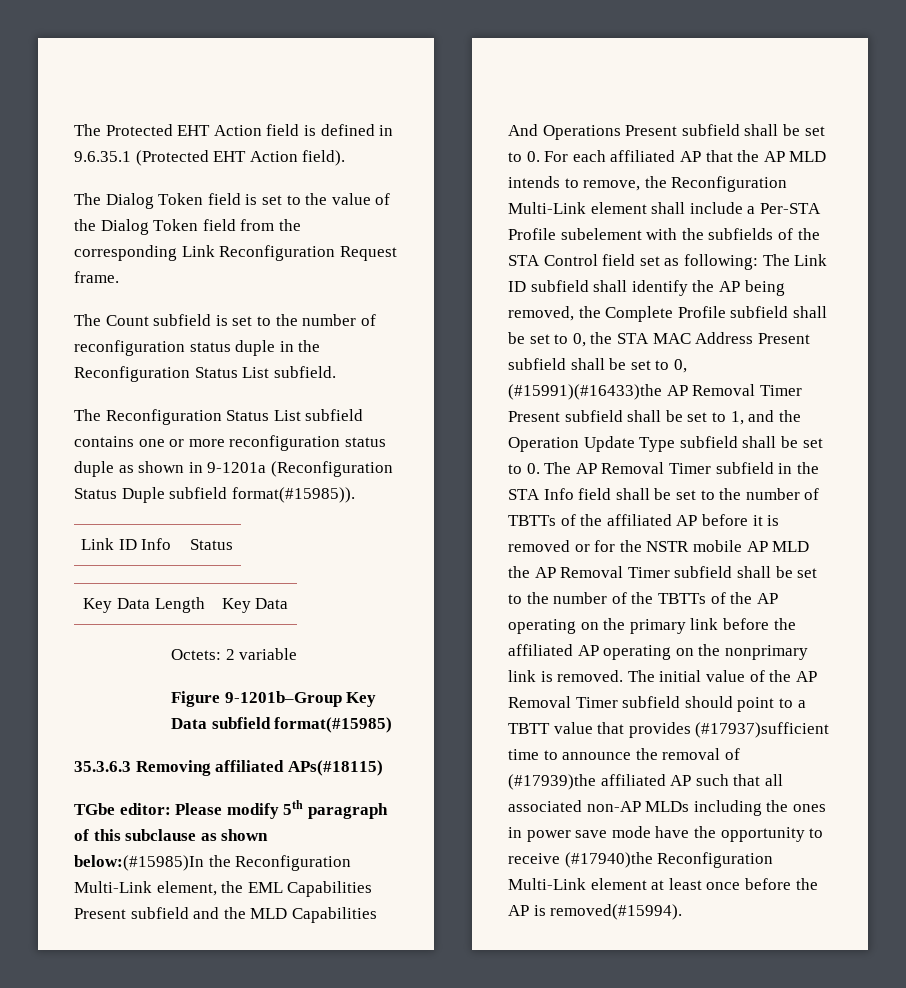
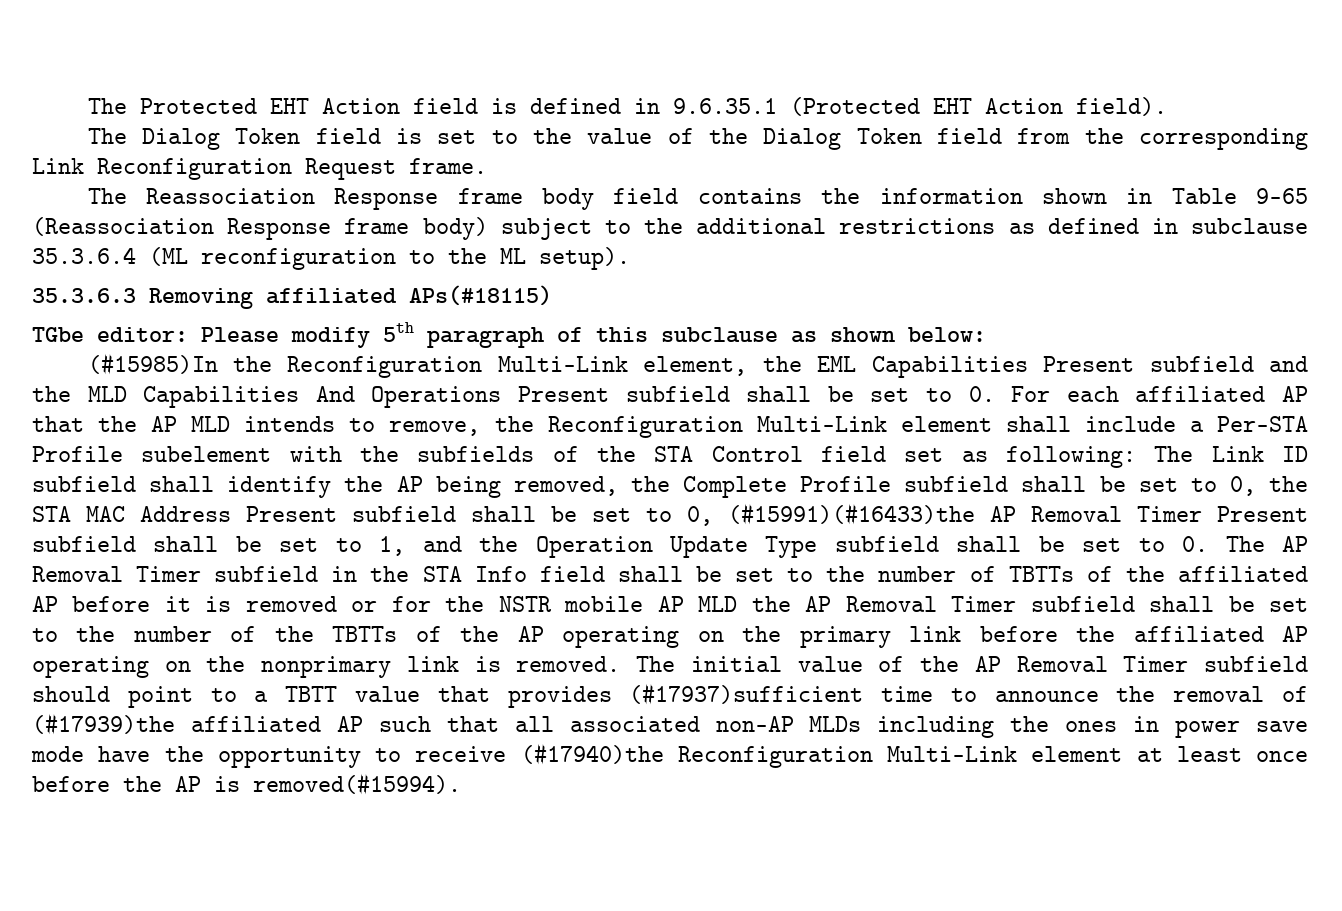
[105,314,376,326] [74,340,321,356] [74,366,336,382] [74,409,364,425] [74,435,386,451] [74,461,393,477] [74,487,355,503] [81,538,172,550] [190,539,233,550] [83,597,205,613] [221,598,289,613] [171,648,298,660] [171,691,377,707] [171,717,393,733] Count subfield is set to the number of reconfiguration status duple in the Reconfiguration Status List subfield. // The Reconfiguration Status List subfield contains one or more reconfiguration status duple as shown in 9-1201a (Reconfiguration Status Duple subfield format(#15985)). // Link ID Info | Status // Key Data Length | Key Data // Octets: 2 variable // Figure 9-1201b–Group Key Data subfield format(#15985) -> [145,188,1308,210] [32,217,1308,240] [32,247,630,270] Reassociation Response frame body field contains the information shown in Table 9-65 (Reassociation Response frame body) subject to the additional restrictions as defined in subclause 35.3.6.4 (ML reconfiguration to the ML setup).
[74,855,204,871] below:(#15985)In -> [908,327,986,342] [87,353,218,375] below: // (#15985)In

